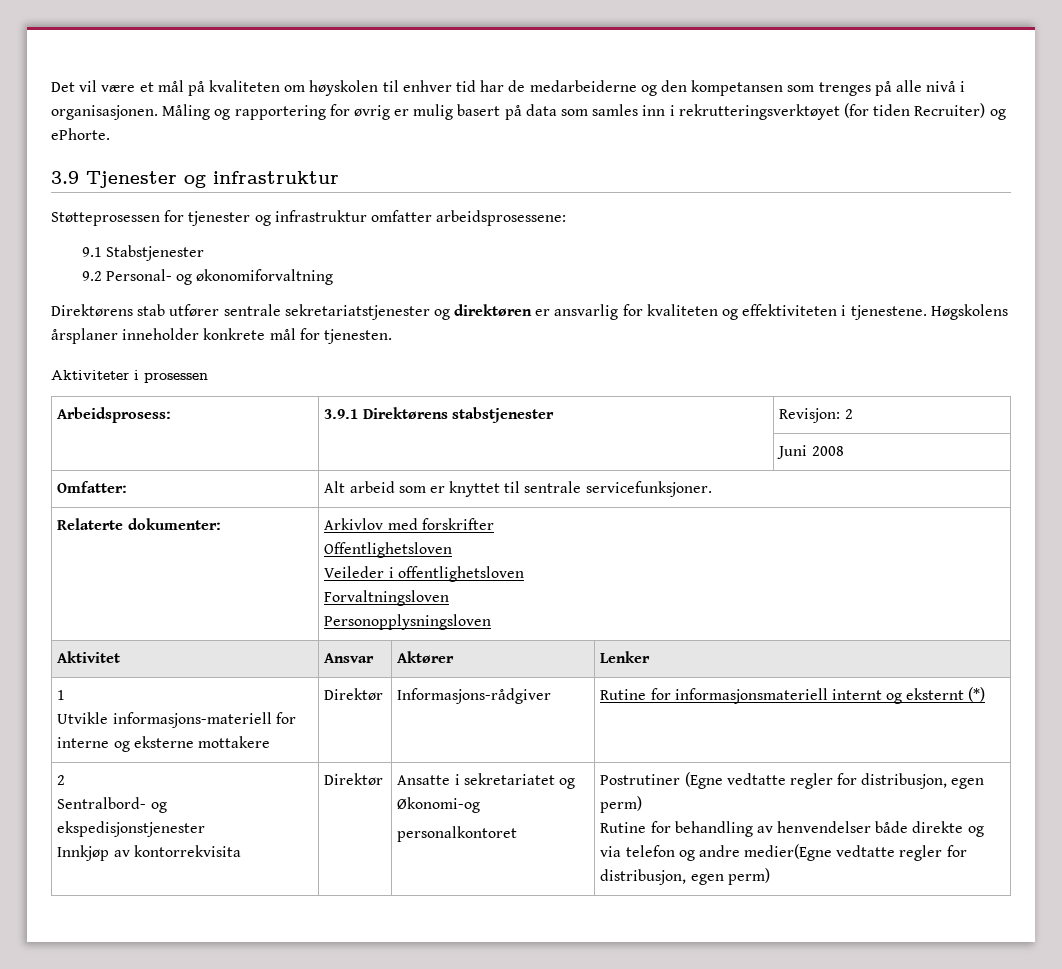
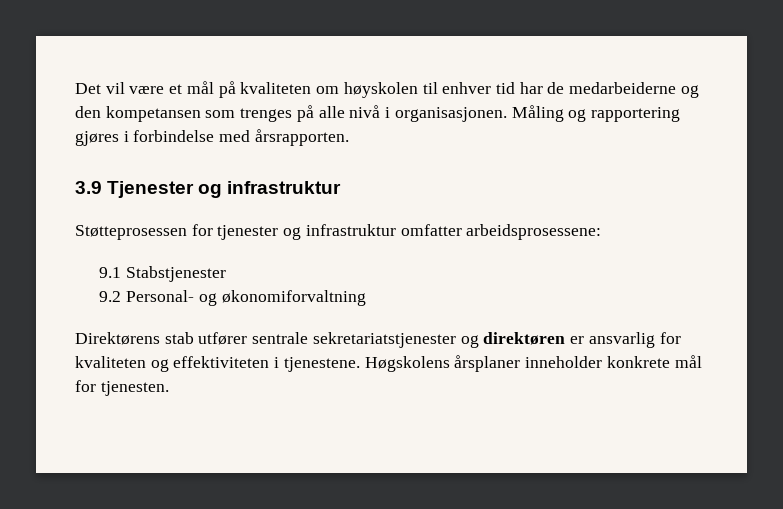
[329,103,1006,120] [51,128,110,140] for øvrig er mulig basert på data som samles inn i rekrutteringsverktøyet (for tiden Recruiter) og ePhorte. -> [75,129,349,146] gjøres i forbindelse med årsrapporten.
[51,370,208,383] [57,407,172,423] [324,407,554,423] [779,408,853,423] [777,445,844,459] [57,481,128,493] [324,481,712,497] [57,518,221,530] [324,518,494,530] [324,542,453,558] [324,566,524,582] [324,590,450,606] [324,614,492,630] [57,651,121,663] [324,653,375,663] [397,651,455,663] [600,651,651,663] [57,690,66,700] [57,712,296,728] [57,736,270,752] [324,688,384,700] [397,688,552,704] [600,687,986,704] [57,775,66,785] [57,797,167,813] [57,821,206,837] [57,845,241,861] [324,773,384,785] [397,773,575,789] [397,797,481,813] [397,826,518,842] [600,772,985,789] [600,796,643,813] [600,821,984,837] [600,844,967,861] [600,868,770,885] // Aktiviteter i prosessen // Arbeidsprosess: | 3.9.1 Direktørens stabstjenester | Revisjon: 2 // | | Juni 2008 // Omfatter: | Alt arbeid som er knyttet til sentrale servicefunksjoner. // Relaterte dokumenter: | Arkivlov med forskrifter // Offentlighetsloven // Veileder i offentlighetsloven // Forvaltningsloven // Personopplysningsloven // Aktivitet | Ansvar | Aktører | Lenker // 1 // Utvikle informasjons-materiell for interne og eksterne mottakere | Direktør | Informasjons-rådgiver | Rutine for informasjonsmateriell internt og eksternt (*) // 2 // Sentralbord- og ekspedisjonstjenester // Innkjøp av kontorrekvisita | Direktør | Ansatte i sekretariatet og Økonomi-og // personalkontoret | Postrutiner (Egne vedtatte regler for distribusjon, egen perm) // Rutine for behandling av henvendelser både direkte og via telefon og andre medier(Egne vedtatte regler for distribusjon, egen perm) -> (169, 388) none

